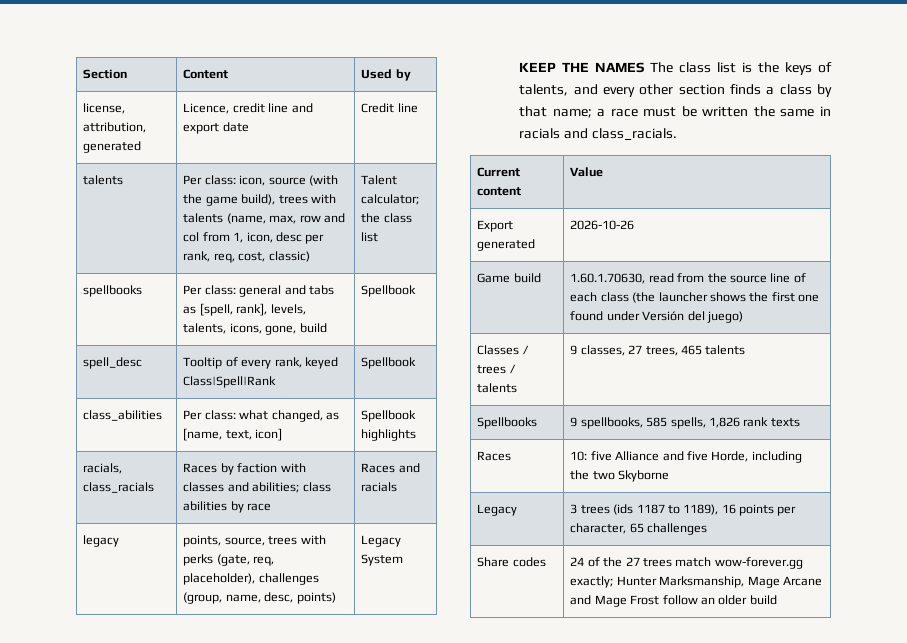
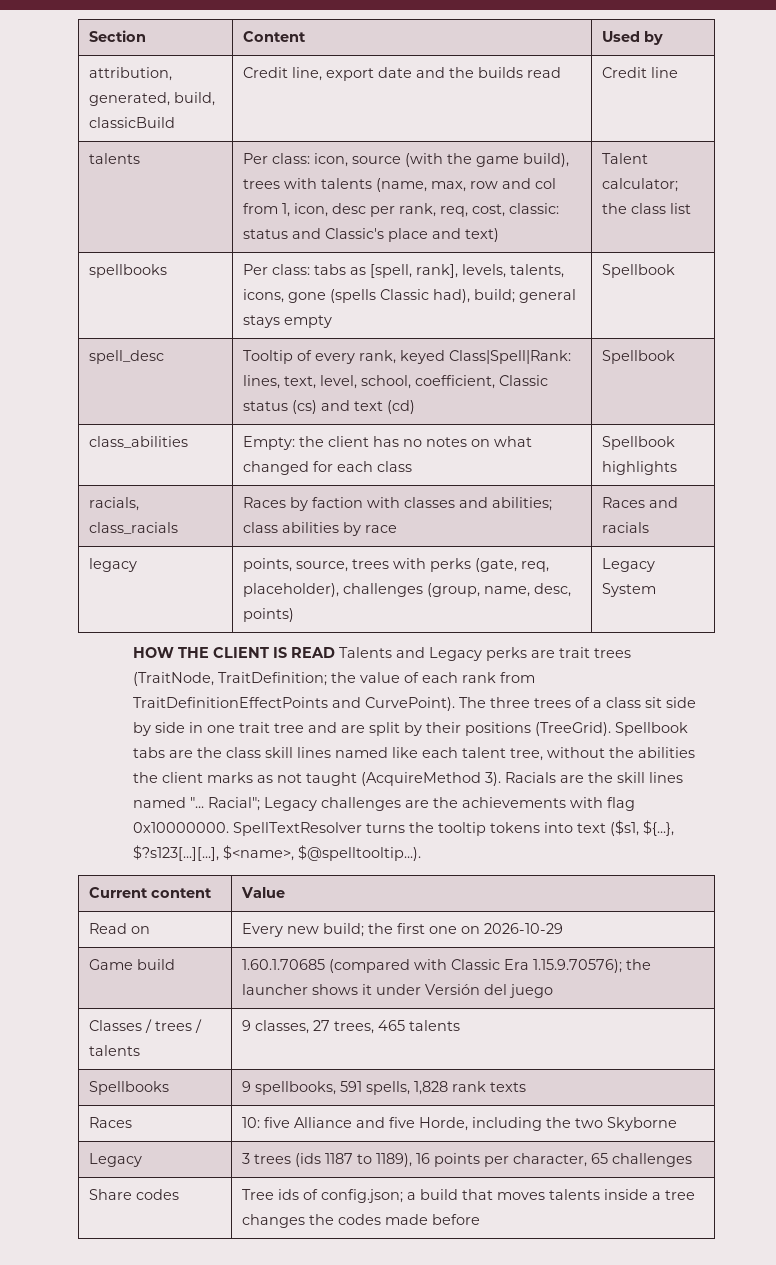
[83,103,126,114] [83,122,147,133] [83,141,142,153] [183,103,313,114] [183,122,249,134] license, attribution, generated | Licence, credit line and export date -> [89,67,173,81] [89,92,216,106] [89,117,176,128] [243,67,562,81] attribution, generated, build, classicBuild | Credit line, export date and the builds read
[268,251,310,262] classic) -> [509,203,560,214] [243,228,500,242] classic: status and Classic's place and text)
[239,285,306,297] general and -> (311, 269) none
[265,323,327,335] gone, build -> [288,289,577,303] [243,315,333,328] gone (spells Classic had), build; general stays empty
[183,376,277,388] [361,357,417,369] [83,410,163,421] [183,410,339,422] [183,428,283,441] Class|Spell|Rank | Spellbook // class_abilities | Per class: what changed, as [name, text, icon] -> [449,350,572,364] [243,375,549,389] [243,400,416,414] [602,350,676,364] [89,436,189,448] [243,436,533,450] [243,461,413,475] Class|Spell|Rank: lines, text, level, school, coefficient, Classic status (cs) and text (cd) | Spellbook // class_abilities | Empty: the client has no notes on what changed for each class
[519,62,832,75] [519,84,832,97] [519,106,831,118] [519,128,677,140] [477,167,521,177] [477,187,522,196] [570,167,604,177] [477,220,514,232] [477,239,536,251] [570,220,635,230] [477,273,541,283] [570,273,806,284] [570,292,820,303] [570,311,604,321] KEEP THE NAMES The class list is the keys of talents, and every other section finds a class by that name; a race must be written the same in racials and class_racials. // Current content | Value // Export generated | 2026-10-26 // Game build | 1.60.1.70630, read from the source line of each class (the launcher shows the first one found -> [132,647,631,661] [132,672,535,686] [132,697,696,711] [132,722,688,736] [132,747,695,761] [132,772,683,786] [132,797,635,811] [132,820,674,836] [132,845,421,861] [89,887,213,898] [241,887,286,898] [89,923,151,934] [242,923,564,937] [89,959,176,970] [242,959,652,973] [242,984,373,995] HOW THE CLIENT IS READ Talents and Legacy perks are trait trees (TraitNode, TraitDefinition; the value of each rank from TraitDefinitionEffectPoints and CurvePoint). The three trees of a class sit side by side in one trait tree and are split by their positions (TreeGrid). Spellbook tabs are the class skill lines named like each talent tree, without the abilities the client marks as not taught (AcquireMethod 3). Racials are the skill lines named "... Racial"; Legacy challenges are the achievements with flag 0x10000000. SpellTextResolver turns the tooltip tokens into text ($s1, ${...}, $?s123[...][...], $<name>, $@spelltooltip...). // Current content | Value // Read on | Every new build; the first one on 2026-10-29 // Game build | 1.60.1.70685 (compared with Classic Era 1.15.9.70576); the launcher shows it
[706,311,743,323] juego) -> [509,984,554,998] juego
[646,417,740,429] 585 spells, 1,826 -> [340,1081,449,1095] 591 spells, 1,828
[570,557,803,569] [570,576,822,588] [570,595,777,607] 24 of the 27 trees match wow-forever.gg exactly; Hunter Marksmanship, Mage Arcane and Mage Frost follow an older build -> [242,1189,696,1203] [242,1214,481,1228] Tree ids of config.json; a build that moves talents inside a tree changes the codes made before

